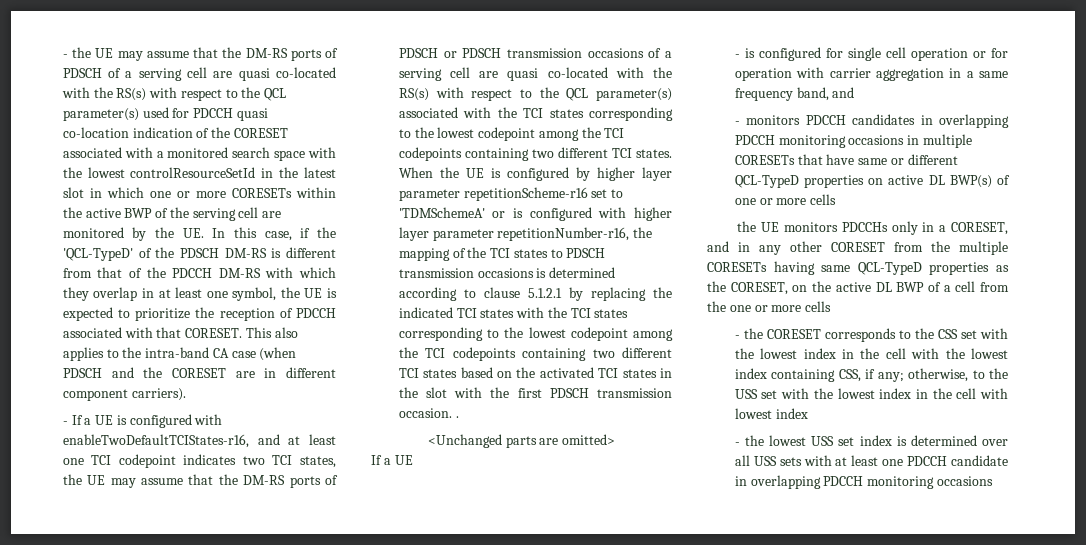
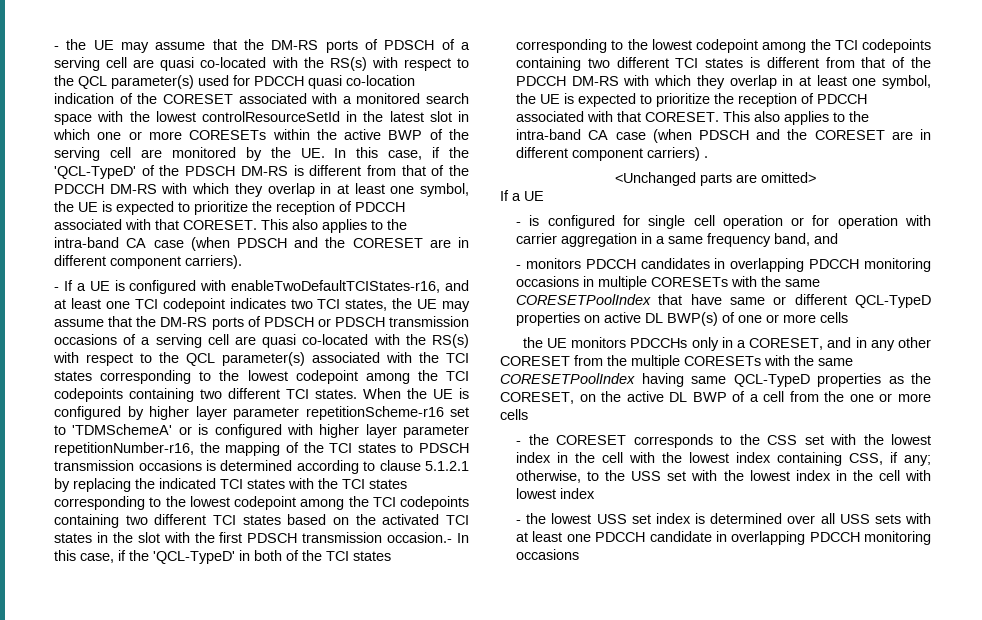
[398,408,452,418] occasion. -> [387,532,469,543] [54,550,392,564] [516,39,931,53] [516,57,931,71] [516,75,931,89] [516,93,868,107] [516,111,870,125] [516,129,931,143] [516,147,701,161] occasion.- In this case, if the 'QCL-TypeD' in both of the TCI states corresponding to the lowest codepoint among the TCI codepoints containing two different TCI states is different from that of the PDCCH DM-RS with which they overlap in at least one symbol, the UE is expected to prioritize the reception of PDCCH associated with that CORESET. This also applies to the intra-band CA case (when PDSCH and the CORESET are in different component carriers)
(795, 160) none -> [731,276,821,287] [516,294,652,305] with the same CORESETPoolIndex
(767, 267) none -> [764,355,853,366] [500,373,635,384] with the same CORESETPoolIndex

